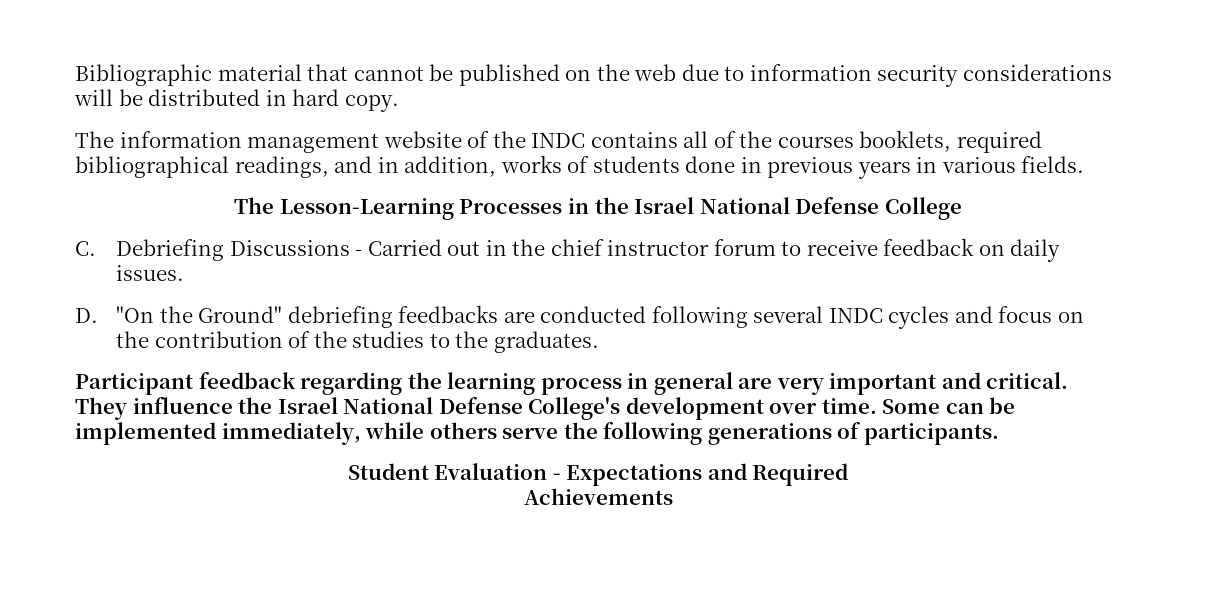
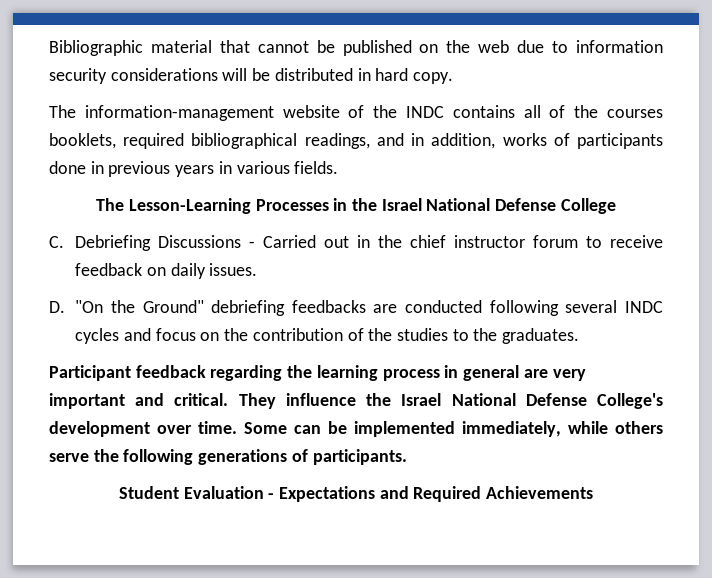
[119,131,380,153] information management -> [84,105,274,121] information-management
[592,156,680,173] students -> [577,133,663,149] participants
(849, 474) // -> (482, 494) none

